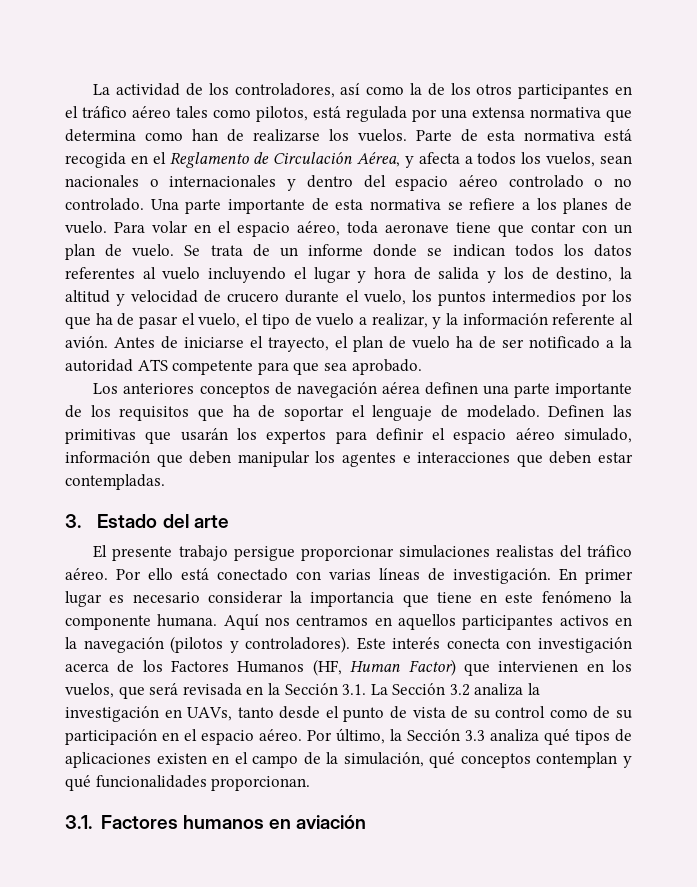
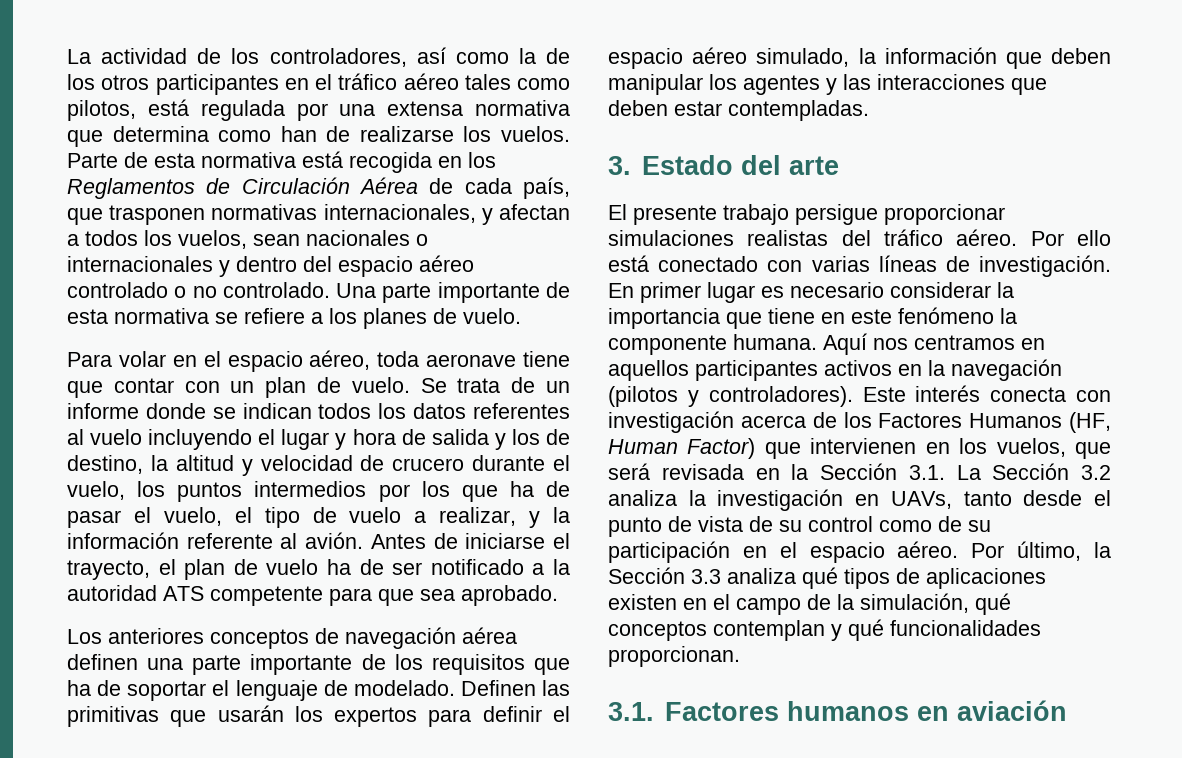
[152,152,460,168] el Reglamento de Circulación Aérea, y afecta -> [468,152,496,168] [67,177,570,199] [67,204,570,225] los Reglamentos de Circulación Aérea de cada país, que trasponen normativas internacionales, y afectan
(107, 227) none -> (521, 316) //
(633, 435) none -> [858,48,876,64] la
[402,455,411,463] e -> [826,74,871,95] y las

